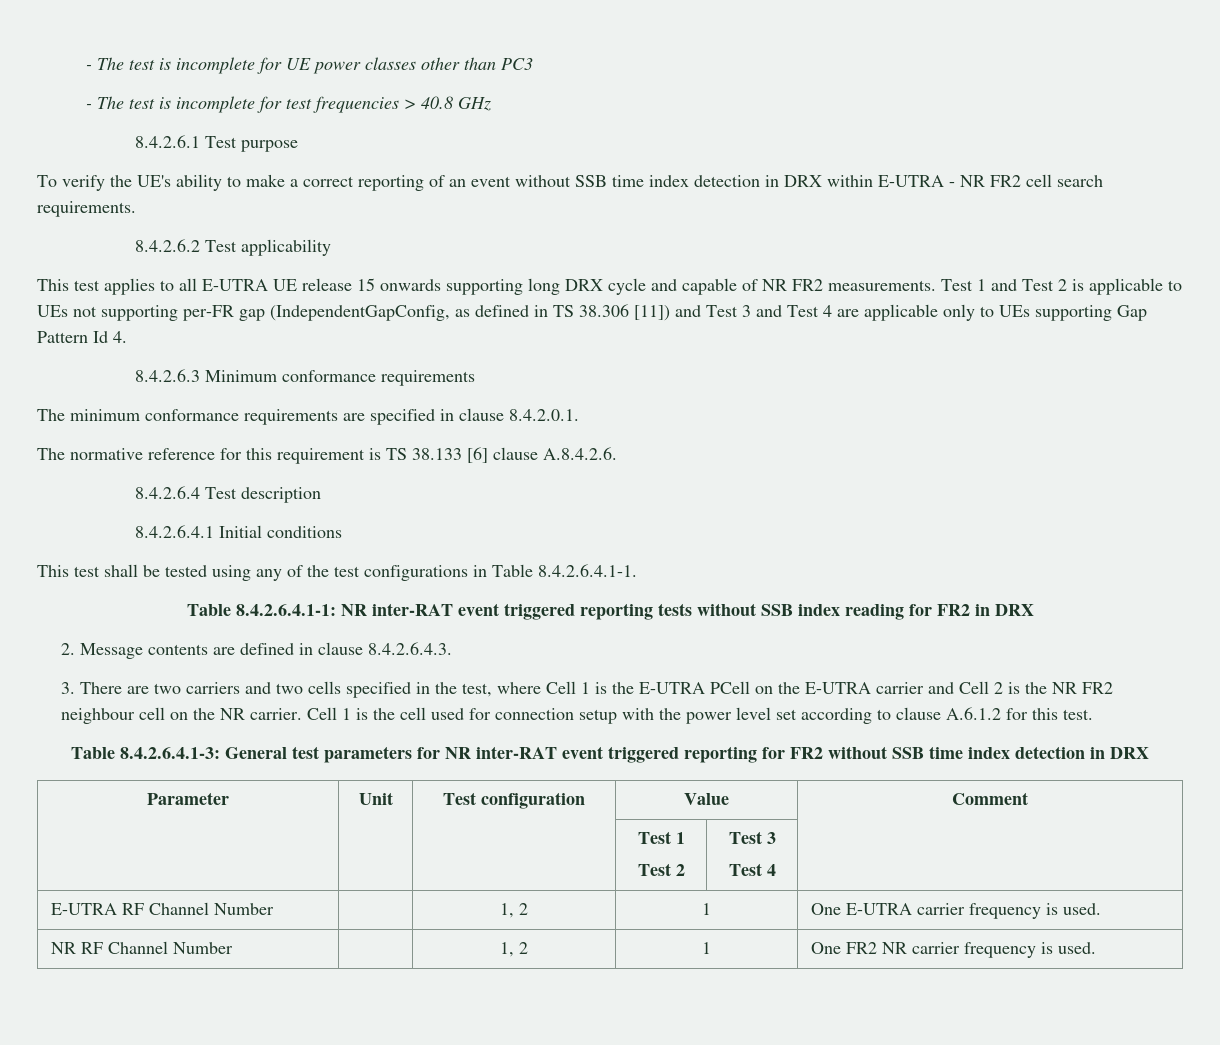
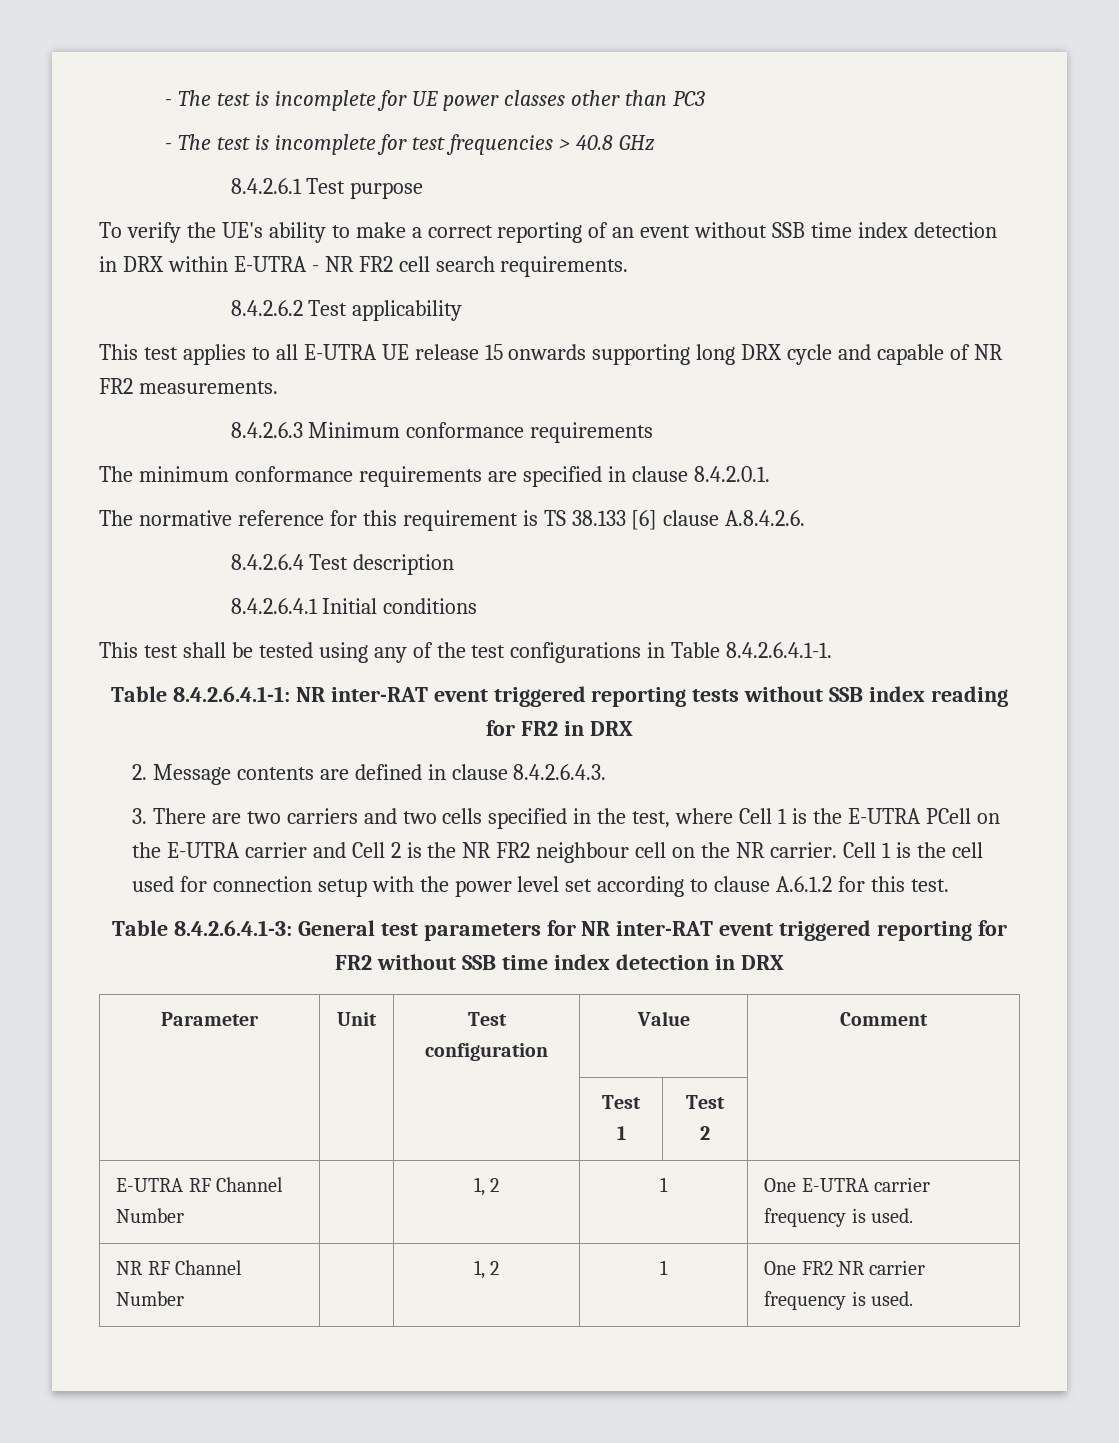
[941,278,1182,295] [37,304,1147,321] [37,331,127,343] Test 1 and Test 2 is applicable to UEs not supporting per-FR gap (IndependentGapConfig, as defined in TS 38.306 [11]) and Test 3 and Test 4 are applicable only to UEs supporting Gap Pattern Id 4. -> (278, 387) none
[637,863,685,876] [728,831,776,844] [728,863,776,876] // Test 2 | Test 3 // Test 4 -> [686,1095,725,1109] [700,1126,710,1140] | Test 2

